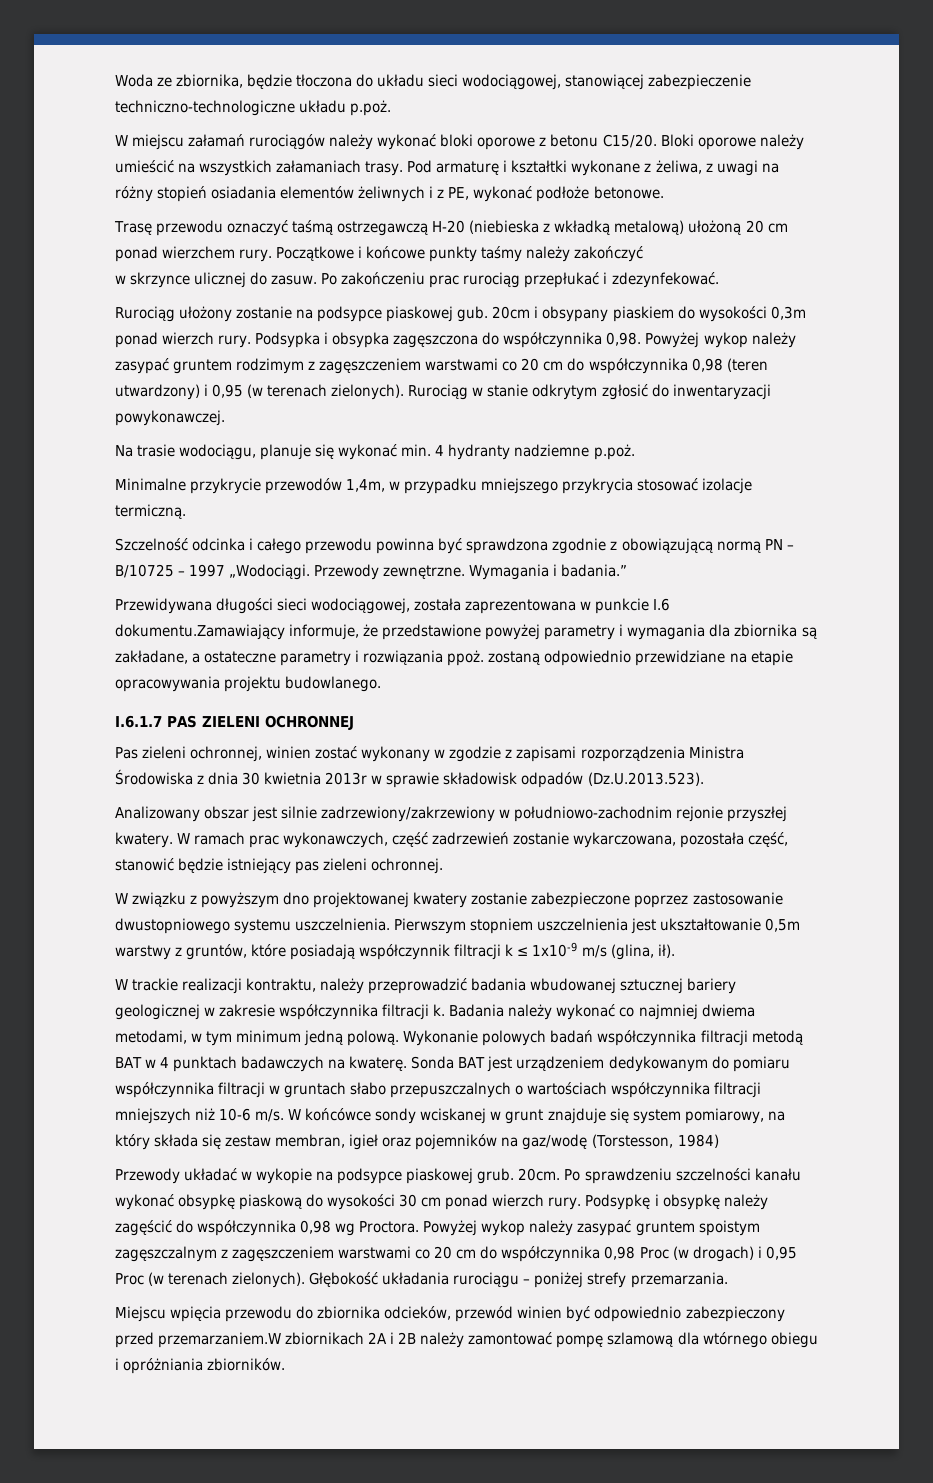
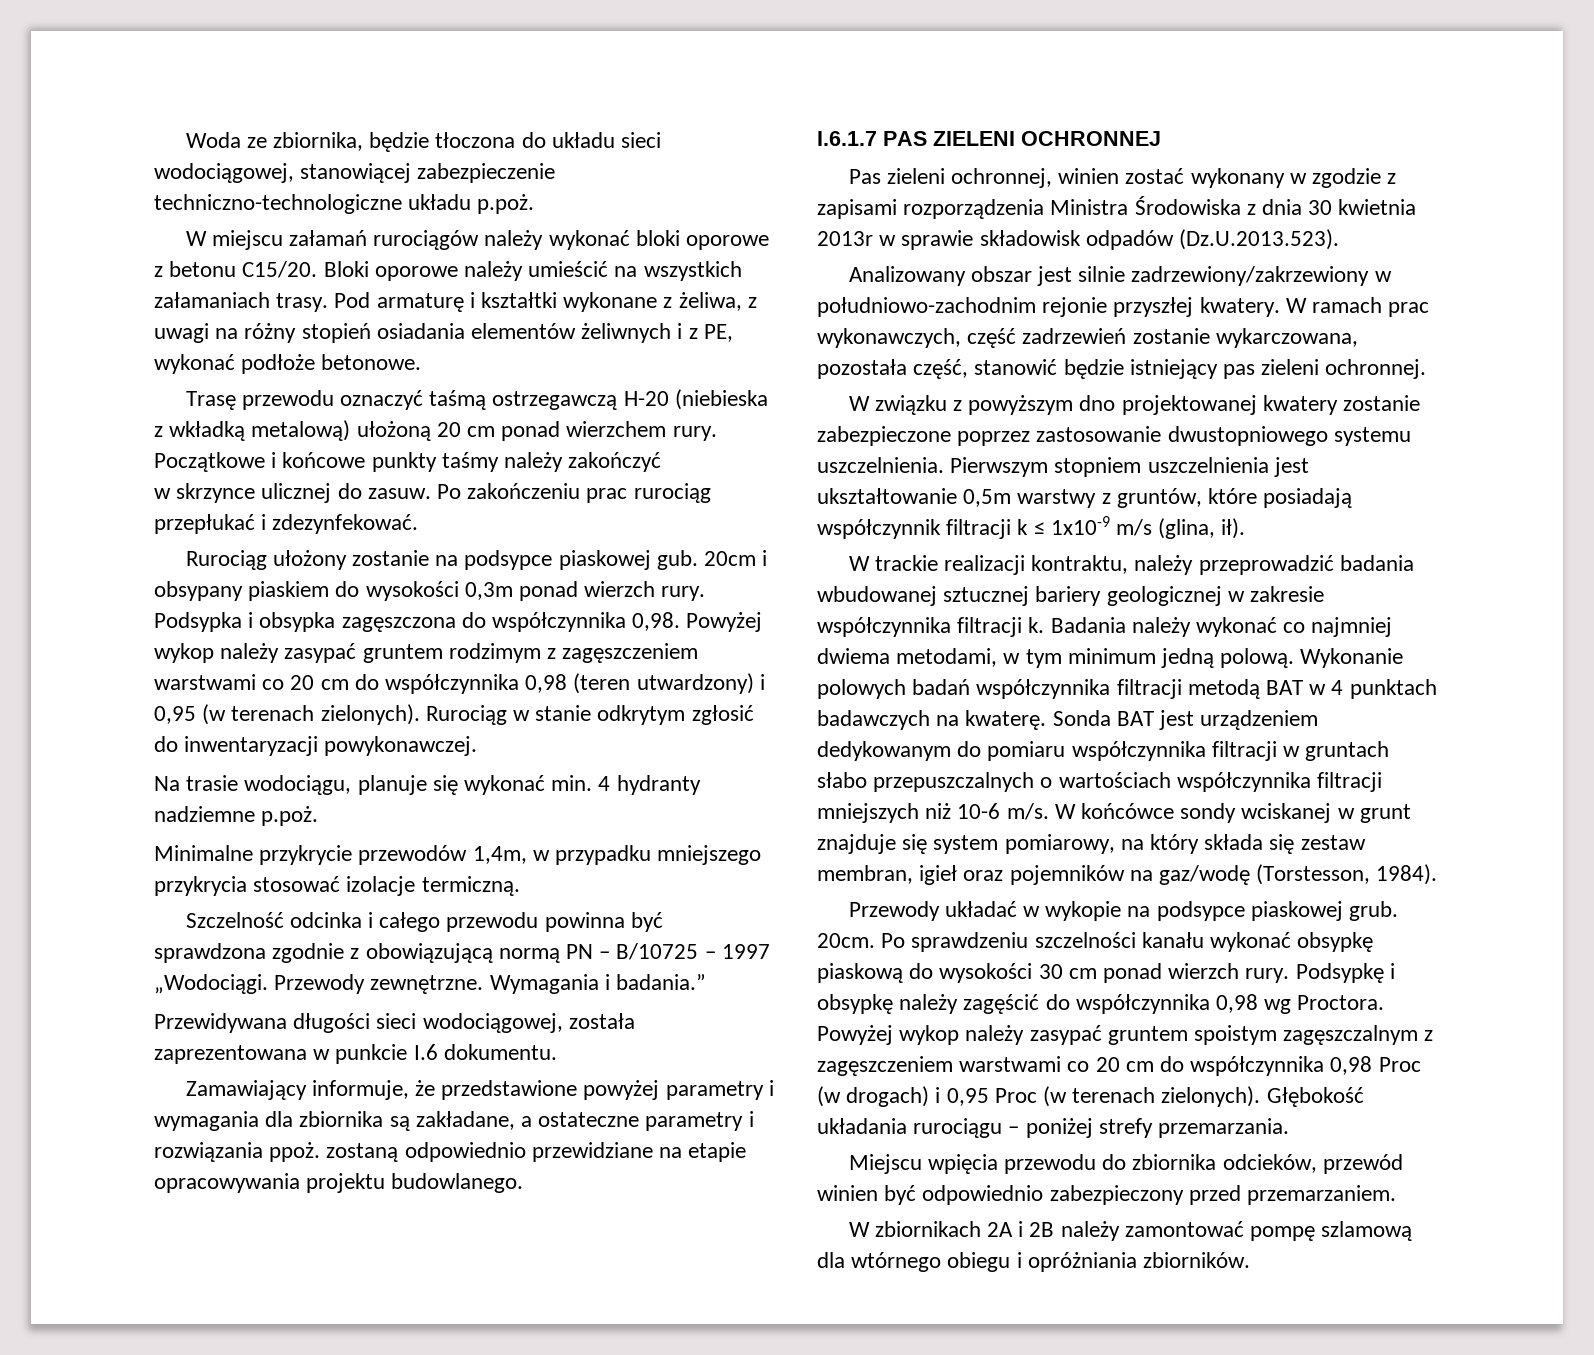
[115,624,285,640] dokumentu.Zamawiający -> [443,1044,557,1060] [185,1080,307,1100] dokumentu. // Zamawiający
[677,1134,719,1148] 1984) -> [1376,864,1438,885] 1984).
[158,1332,282,1348] przemarzaniem.W -> [1247,1185,1397,1205] [848,1222,870,1237] przemarzaniem. // W

